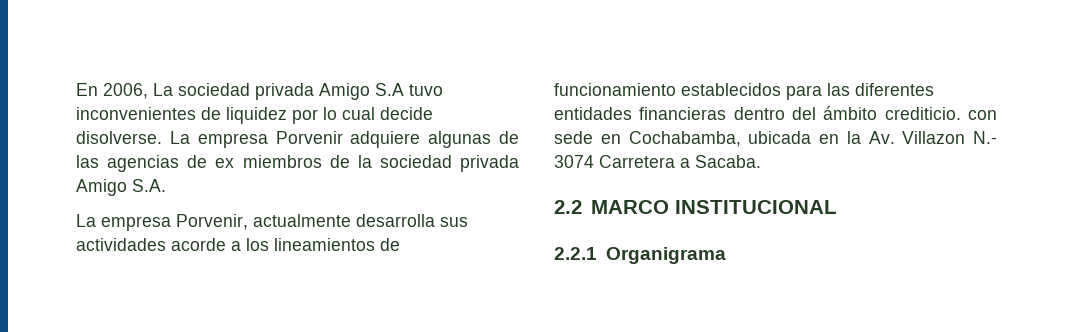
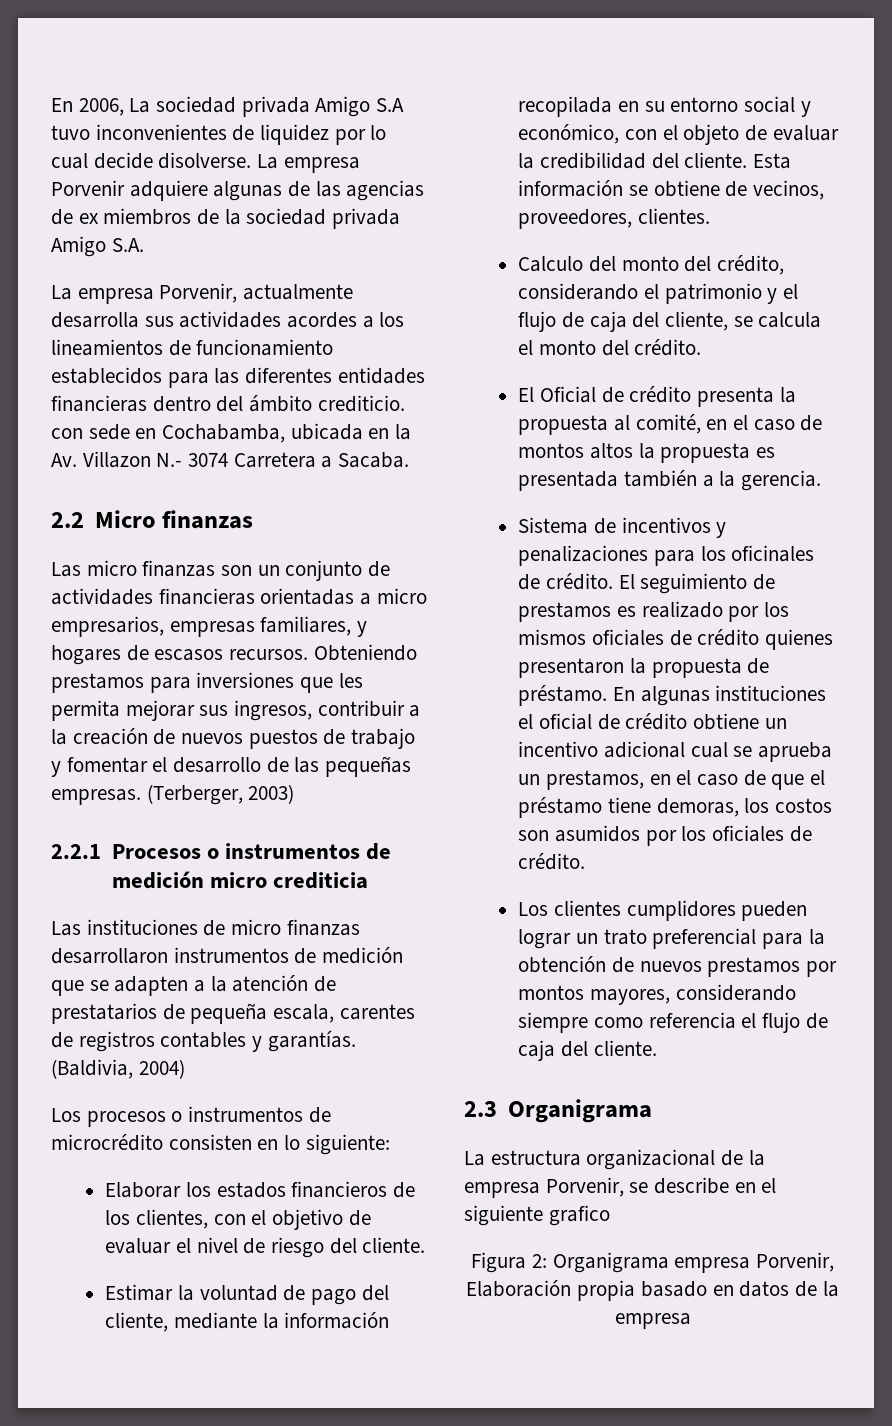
[171,238,226,251] acorde -> [287,312,358,328] acordes
[590,200,837,214] [554,247,726,264] MARCO INSTITUCIONAL // 2.2.1 Organigrama -> [94,510,254,529] [51,560,391,581] [51,588,427,605] [51,616,368,637] [51,644,417,665] [51,672,363,693] [51,700,421,721] [51,728,416,749] [51,756,412,777] [51,784,295,805] [51,843,391,860] [111,871,368,889] [51,919,360,936] [51,947,404,964] [51,975,337,996] [51,1003,415,1024] [51,1030,356,1052] [51,1059,185,1079] [51,1106,331,1127] [51,1134,390,1155] [105,1181,415,1198] [105,1209,371,1230] [105,1237,426,1258] [105,1284,389,1305] [105,1312,390,1332] [518,96,811,117] [518,124,839,145] [518,152,791,169] [518,180,824,200] [518,208,710,229] [518,255,784,275] [518,283,798,304] [518,311,822,332] [518,339,702,356] [518,386,796,407] [518,414,823,435] [518,443,775,463] [518,470,821,491] [518,517,727,538] [518,545,815,566] [518,573,775,594] [518,601,789,622] [518,629,833,650] [518,658,770,678] [518,685,827,706] [518,713,787,730] [518,741,832,762] [518,770,825,790] [518,797,832,818] [518,825,812,846] [518,853,586,870] [518,900,808,921] [518,928,825,949] [518,956,837,977] [518,984,796,1005] [518,1012,828,1033] [518,1040,657,1061] [464,1099,652,1123] [464,1149,765,1170] [464,1177,777,1198] [464,1205,610,1226] [471,1252,834,1273] [466,1280,839,1301] [614,1313,691,1329] Micro finanzas // Las micro finanzas son un conjunto de actividades financieras orientadas a micro empresarios, empresas familiares, y hogares de escasos recursos. Obteniendo prestamos para inversiones que les permita mejorar sus ingresos, contribuir a la creación de nuevos puestos de trabajo y fomentar el desarrollo de las pequeñas empresas. (Terberger, 2003) // 2.2.1 Procesos o instrumentos de medición micro crediticia // Las instituciones de micro finanzas desarrollaron instrumentos de medición que se adapten a la atención de prestatarios de pequeña escala, carentes de registros contables y garantías. (Baldivia, 2004) // Los procesos o instrumentos de microcrédito consisten en lo siguiente: // Elaborar los estados financieros de los clientes, con el objetivo de evaluar el nivel de riesgo del cliente. // Estimar la voluntad de pago del cliente, mediante la información recopilada en su entorno social y económico, con el objeto de evaluar la credibilidad del cliente. Esta información se obtiene de vecinos, proveedores, clientes. // Calculo del monto del crédito, considerando el patrimonio y el flujo de caja del cliente, se calcula el monto del crédito. // El Oficial de crédito presenta la propuesta al comité, en el caso de montos altos la propuesta es presentada también a la gerencia. // Sistema de incentivos y penalizaciones para los oficinales de crédito. El seguimiento de prestamos es realizado por los mismos oficiales de crédito quienes presentaron la propuesta de préstamo. En algunas instituciones el oficial de crédito obtiene un incentivo adicional cual se aprueba un prestamos, en el caso de que el préstamo tiene demoras, los costos son asumidos por los oficiales de crédito. // Los clientes cumplidores pueden lograr un trato preferencial para la obtención de nuevos prestamos por montos mayores, considerando siempre como referencia el flujo de caja del cliente. // 2.3 Organigrama // La estructura organizacional de la empresa Porvenir, se describe en el siguiente grafico // Figura 2: Organigrama empresa Porvenir, Elaboración propia basado en datos de la empresa

